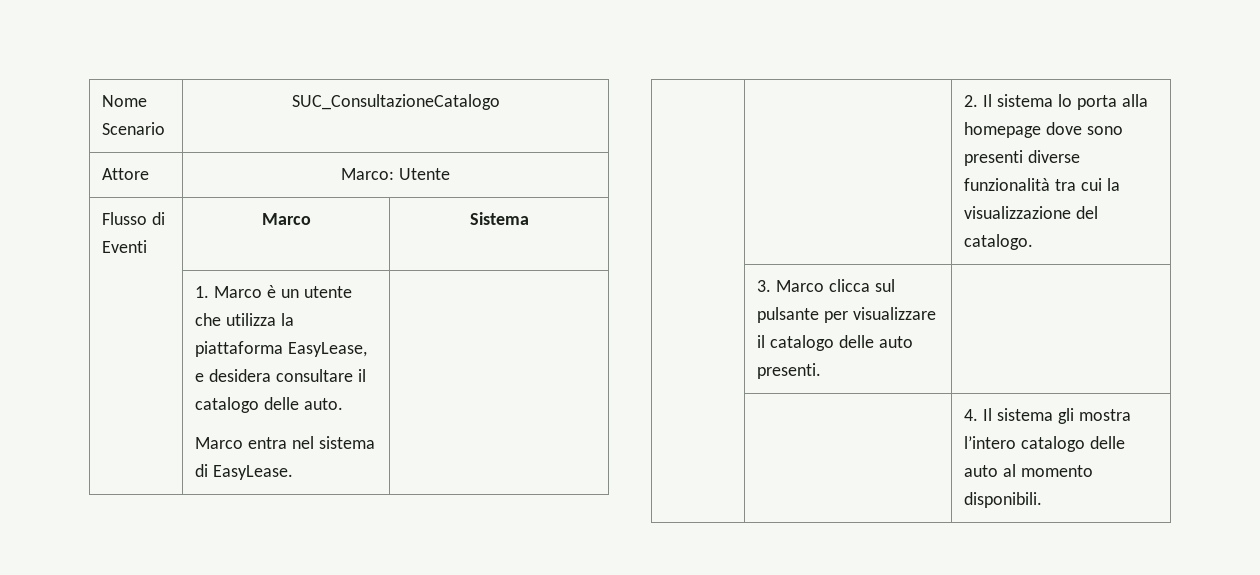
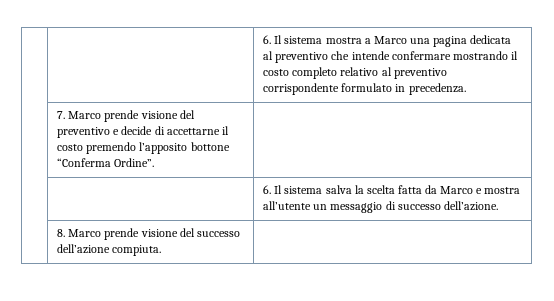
[102,95,148,107] [102,122,166,135] [291,94,500,110] [102,168,150,180] [341,168,450,180] [102,212,166,225] [102,240,148,253] [261,213,311,225] [469,212,529,225] [195,285,352,298] [195,313,295,326] [195,341,368,357] [195,369,366,382] [195,397,344,413] [195,436,375,449] [195,464,294,480] [964,94,1148,110] [964,122,1124,138] [964,150,1081,166] [964,178,1120,191] [964,206,1099,219] [964,234,1034,250] [757,279,895,292] [757,307,937,323] [757,335,913,351] [757,363,822,379] [964,408,1131,424] [964,436,1126,452] [964,464,1094,477] [964,492,1043,508] Nome Scenario | SUC_ConsultazioneCatalogo // Attore | Marco: Utente // Flusso di Eventi | Marco | Sistema // | 1. Marco è un utente che utilizza la piattaforma EasyLease, e desidera consultare il catalogo delle auto. // Marco entra nel sistema di EasyLease. | // | | 2. Il sistema lo porta alla homepage dove sono presenti diverse funzionalità tra cui la visualizzazione del catalogo. // | 3. Marco clicca sul pulsante per visualizzare il catalogo delle auto presenti. | // | | 4. Il sistema gli mostra l’intero catalogo delle auto al momento disponibili. -> [263,35,512,47] [263,51,518,63] [263,67,447,79] [263,83,466,95] [57,110,195,122] [57,126,229,138] [57,142,230,154] [57,158,155,167] [263,185,521,194] [263,201,498,213] [57,228,240,240] [57,244,162,256] | | 6. Il sistema mostra a Marco una pagina dedicata al preventivo che intende confermare mostrando il costo completo relativo al preventivo corrispondente formulato in precedenza. // | 7. Marco prende visione del preventivo e decide di accettarne il costo premendo l’apposito bottone “Conferma Ordine”. | // | | 6. Il sistema salva la scelta fatta da Marco e mostra all’utente un messaggio di successo dell’azione. // | 8. Marco prende visione del successo dell’azione compiuta. |

